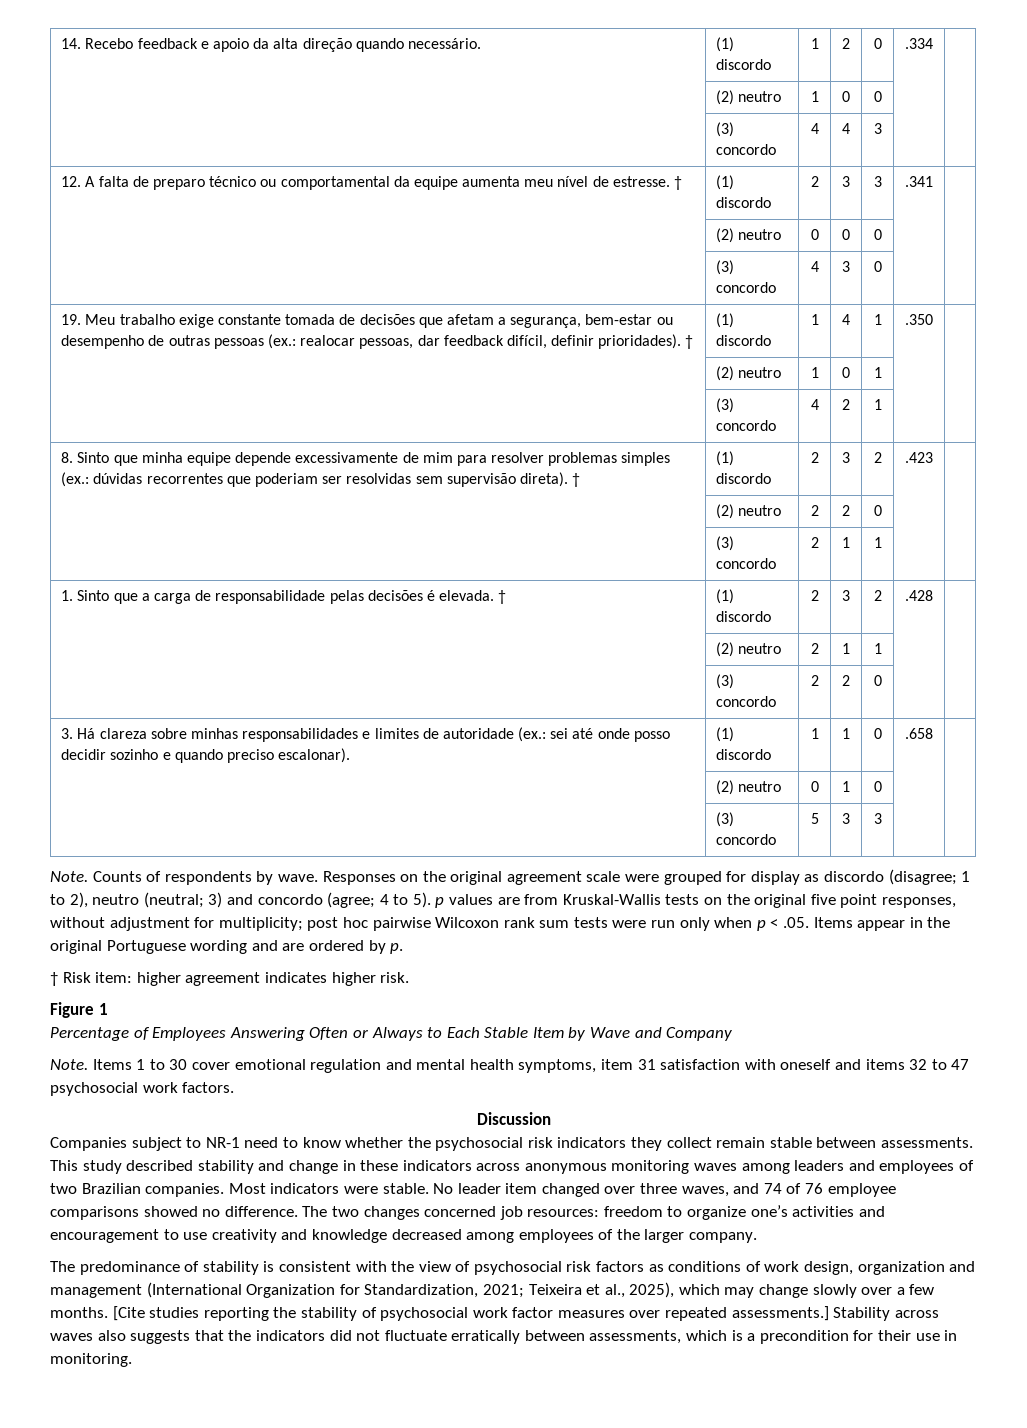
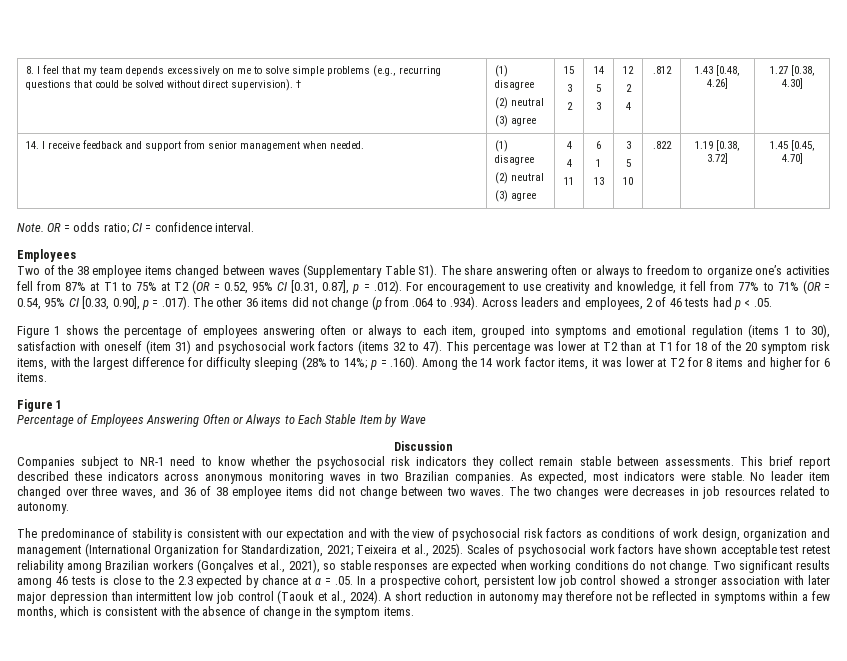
[61,38,481,52] [716,37,735,52] [716,59,772,70] [810,38,819,49] [842,38,850,49] [873,38,882,49] [905,38,933,49] [716,90,782,105] [810,91,819,102] [842,91,850,102] [873,91,882,102] [716,122,735,137] [716,144,777,155] [810,123,819,134] [842,123,850,134] [873,123,882,134] [61,176,683,190] [716,175,735,190] [716,197,772,208] [810,176,819,187] [842,176,850,187] [873,176,882,187] [905,176,933,187] [716,228,782,243] [810,229,819,240] [842,229,850,240] [873,229,882,240] [716,260,735,275] [716,282,777,293] [810,261,819,272] [842,261,850,272] [873,261,882,272] [61,314,673,328] [61,334,694,349] [716,313,735,328] [716,335,772,346] [810,314,819,325] [842,314,850,325] [873,314,882,325] [905,314,933,325] [716,366,782,381] [810,367,819,378] [842,367,850,378] [873,367,882,378] [716,398,735,413] [716,420,777,431] [810,399,819,410] [842,399,850,410] [873,399,882,410] [61,452,671,466] [61,472,581,487] [716,451,735,466] [716,473,772,484] [810,452,819,463] [842,452,850,463] [873,452,882,463] [905,452,933,463] [716,504,782,519] [810,505,819,516] [842,505,850,516] [873,505,882,516] [716,536,735,551] [716,558,777,569] [810,537,819,548] [842,537,850,548] [873,537,882,548] [61,590,507,604] [716,589,735,604] [716,611,772,622] [810,590,819,601] [842,590,850,601] [873,590,882,601] [905,590,933,601] [716,642,782,657] [810,643,819,654] [842,643,850,654] [873,643,882,654] [716,674,735,689] [716,696,777,707] [810,675,819,686] [842,675,850,686] [873,675,882,686] [61,727,670,742] [61,748,351,763] [716,727,735,742] [716,749,772,760] [810,728,819,739] [842,728,850,739] [873,728,882,739] [905,728,933,739] [716,780,782,795] [810,781,819,792] [842,781,850,792] [873,781,882,792] [716,812,735,827] [716,834,777,845] [810,813,819,824] [842,813,850,824] [873,813,882,824] [50,869,971,885] [50,892,956,908] [50,917,951,931] [50,940,404,954] [50,972,410,986] 14. Recebo feedback e apoio da alta direção quando necessário. | (1) discordo | 1 | 2 | 0 | .334 | // | (2) neutro | 1 | 0 | 0 | | // | (3) concordo | 4 | 4 | 3 | | // 12. A falta de preparo técnico ou comportamental da equipe aumenta meu nível de estresse. † | (1) discordo | 2 | 3 | 3 | .341 | // | (2) neutro | 0 | 0 | 0 | | // | (3) concordo | 4 | 3 | 0 | | // 19. Meu trabalho exige constante tomada de decisões que afetam a segurança, bem-estar ou desempenho de outras pessoas (ex.: realocar pessoas, dar feedback difícil, definir prioridades). † | (1) discordo | 1 | 4 | 1 | .350 | // | (2) neutro | 1 | 0 | 1 | | // | (3) concordo | 4 | 2 | 1 | | // 8. Sinto que minha equipe depende excessivamente de mim para resolver problemas simples (ex.: dúvidas recorrentes que poderiam ser resolvidas sem supervisão direta). † | (1) discordo | 2 | 3 | 2 | .423 | // | (2) neutro | 2 | 2 | 0 | | // | (3) concordo | 2 | 1 | 1 | | // 1. Sinto que a carga de responsabilidade pelas decisões é elevada. † | (1) discordo | 2 | 3 | 2 | .428 | // | (2) neutro | 2 | 1 | 1 | | // | (3) concordo | 2 | 2 | 0 | | // 3. Há clareza sobre minhas responsabilidades e limites de autoridade (ex.: sei até onde posso decidir sozinho e quando preciso escalonar). | (1) discordo | 1 | 1 | 0 | .658 | // | (2) neutro | 0 | 1 | 0 | | // | (3) concordo | 5 | 3 | 3 | | // Note. Counts of respondents by wave. Responses on the original agreement scale were grouped for display as discordo (disagree; 1 to 2), neutro (neutral; 3) and concordo (agree; 4 to 5). p values are from Kruskal-Wallis tests on the original five point responses, without adjustment for multiplicity; post hoc pairwise Wilcoxon rank sum tests were run only when p < .05. Items appear in the original Portuguese wording and are ordered by p. // † Risk item: higher agreement indicates higher risk. -> [26,65,442,77] [26,79,302,91] [495,65,509,77] [495,80,535,90] [495,97,545,109] [495,115,537,127] [564,66,574,74] [566,84,572,92] [566,102,573,110] [593,66,604,74] [596,84,601,92] [596,102,601,110] [623,66,634,74] [625,84,632,92] [625,102,631,110] [652,66,672,74] [695,65,740,76] [707,78,728,89] [769,65,815,76] [781,78,803,89] [26,140,365,151] [495,140,509,152] [495,155,535,165] [495,172,545,184] [495,190,537,202] [566,141,572,149] [566,159,572,167] [564,177,574,185] [596,141,601,149] [596,159,601,167] [593,177,604,185] [625,141,631,149] [625,159,631,167] [623,177,633,185] [652,141,672,149] [695,140,740,151] [707,153,728,164] [769,140,815,151] [781,153,803,164] [17,222,254,234] [17,249,76,262] [17,264,831,278] [17,280,830,294] [17,296,772,310] [17,324,831,338] [17,340,831,354] [17,356,831,370] [17,373,47,382] 8. I feel that my team depends excessively on me to solve simple problems (e.g., recurring questions that could be solved without direct supervision). † | (1) disagree // (2) neutral // (3) agree | 15 // 3 // 2 | 14 // 5 // 3 | 12 // 2 // 4 | .812 | 1.43 [0.48, 4.26] | 1.27 [0.38, 4.30] // 14. I receive feedback and support from senior management when needed. | (1) disagree // (2) neutral // (3) agree | 4 // 4 // 11 | 6 // 1 // 13 | 3 // 5 // 10 | .822 | 1.19 [0.38, 3.72] | 1.45 [0.45, 4.70] // Note. OR = odds ratio; CI = confidence interval. // Employees // Two of the 38 employee items changed between waves (Supplementary Table S1). The share answering often or always to freedom to organize one’s activities fell from 87% at T1 to 75% at T2 (OR = 0.52, 95% CI [0.31, 0.87], p = .012). For encouragement to use creativity and knowledge, it fell from 77% to 71% (OR = 0.54, 95% CI [0.33, 0.90], p = .017). The other 36 items did not change (p from .064 to .934). Across leaders and employees, 2 of 46 tests had p < .05. // Figure 1 shows the percentage of employees answering often or always to each item, grouped into symptoms and emotional regulation (items 1 to 30), satisfaction with oneself (item 31) and psychosocial work factors (items 32 to 47). This percentage was lower at T2 than at T1 for 18 of the 20 symptom risk items, with the largest difference for difficulty sleeping (28% to 14%; p = .160). Among the 14 work factor items, it was lower at T2 for 8 items and higher for 6 items.
[634,1027,733,1041] [50,1059,970,1073] [50,1082,235,1096] and Company // Note. Items 1 to 30 cover emotional regulation and mental health symptoms, item 31 satisfaction with oneself and items 32 to 47 psychosocial work factors. -> (426, 419) none
[82,1160,356,1174] study described stability and change in -> [768,456,831,469] [17,471,69,481] brief report described
[741,1160,975,1174] [50,1183,266,1197] among leaders and employees of two Brazilian companies. Most -> [366,471,619,484] in two Brazilian companies. As expected, most
[763,1183,896,1197] [50,1205,885,1220] [50,1229,758,1243] 74 of 76 employee comparisons showed no difference. The two changes concerned job resources: freedom to organize one’s activities and encouragement to use creativity and knowledge decreased among employees of the larger company. -> [183,486,830,499] [17,502,69,514] 36 of 38 employee items did not change between two waves. The two changes were decreases in job resources related to autonomy.
(387, 1266) none -> [265,528,391,541] our expectation and with
[629,1282,935,1298] [50,1306,939,1321] [50,1330,958,1344] [50,1353,132,1367] 2025), which may change slowly over a few months. [Cite studies reporting the stability of psychosocial work factor measures over repeated assessments.] Stability across waves also suggests that the indicators did not fluctuate erratically between assessments, which is a precondition for their use in monitoring. -> [432,543,830,557] [17,559,830,573] [17,575,831,588] [17,590,830,604] [17,606,414,619] 2025). Scales of psychosocial work factors have shown acceptable test retest reliability among Brazilian workers (Gonçalves et al., 2021), so stable responses are expected when working conditions do not change. Two significant results among 46 tests is close to the 2.3 expected by chance at α = .05. In a prospective cohort, persistent low job control showed a stronger association with later major depression than intermittent low job control (Taouk et al., 2024). A short reduction in autonomy may therefore not be reflected in symptoms within a few months, which is consistent with the absence of change in the symptom items.

